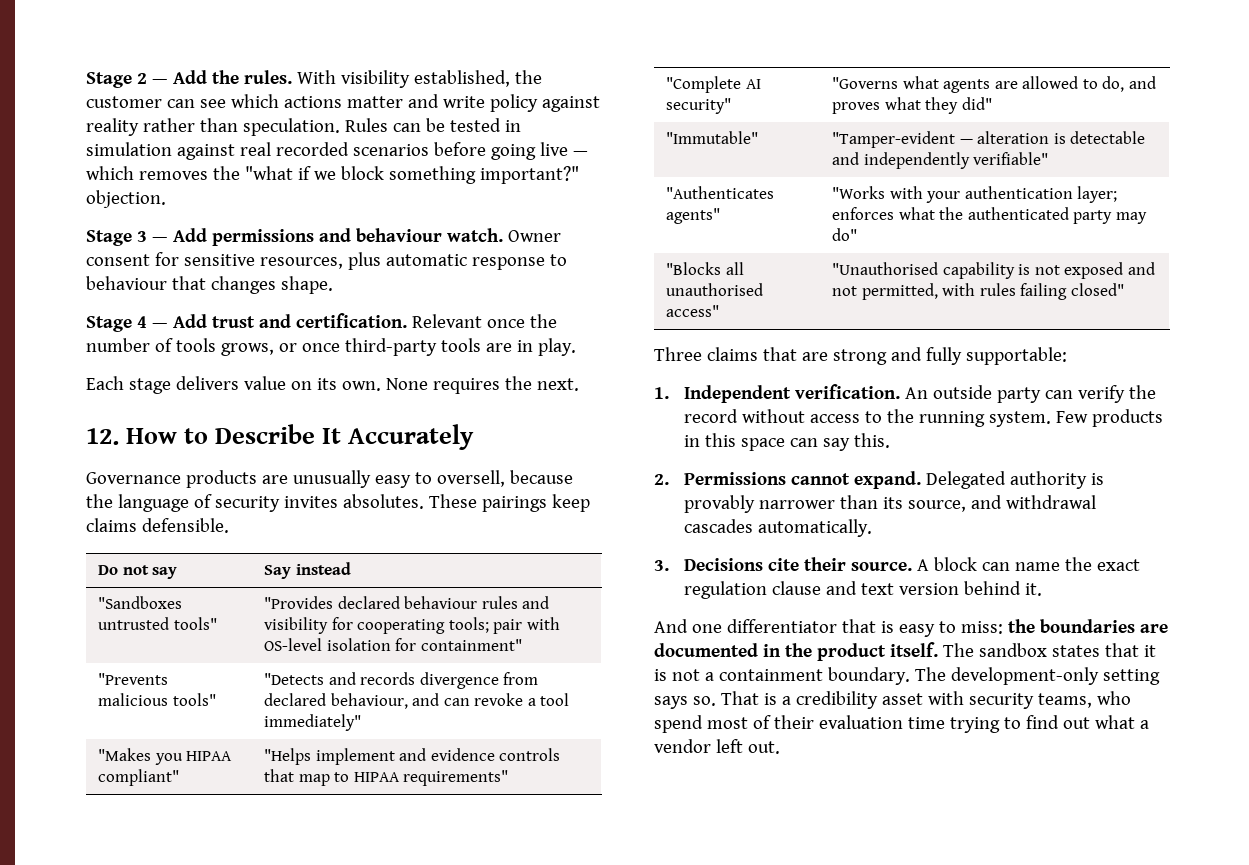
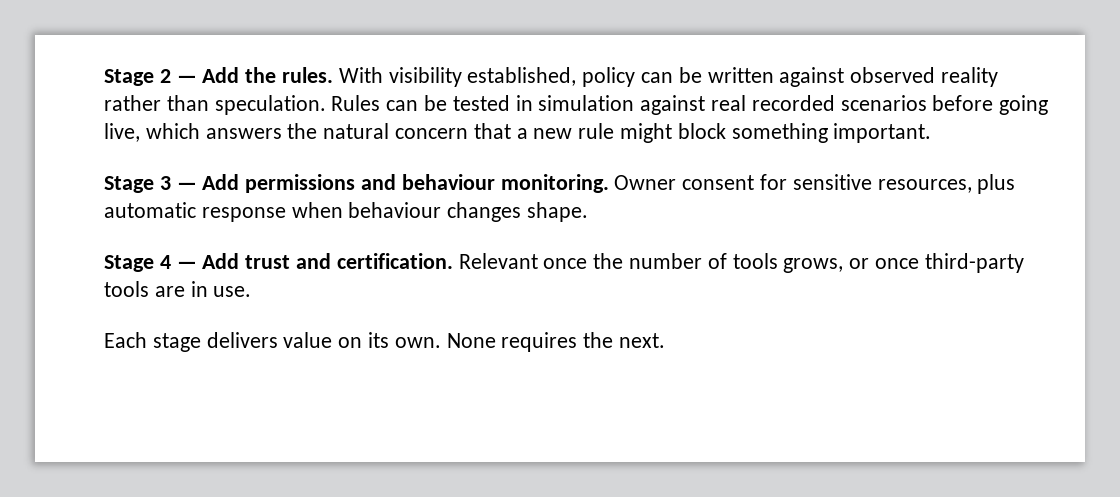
[514,70,542,84] [86,94,600,112] the customer can see which actions matter and write policy against -> [582,67,936,87] policy can be written against observed
[539,142,588,156] [86,166,579,184] [86,190,166,208] live — which removes the "what if we block something important?" objection. -> [104,123,932,143] live, which answers the natural concern that a new rule might block something important.
[446,228,503,242] watch. -> [500,174,609,193] monitoring.
[549,254,567,266] [86,276,206,290] to behaviour that -> [291,202,442,218] when behaviour
[537,338,576,356] play. -> [213,286,252,297] use.
[86,424,475,450] [86,470,573,488] [86,494,590,512] [86,518,229,533] [98,565,178,579] [264,562,351,579] [98,596,183,609] [98,617,217,630] [264,596,550,609] [264,617,560,634] [264,638,522,651] [98,673,169,685] [98,693,216,706] [264,672,539,689] [264,693,570,709] [264,714,362,731] [98,748,233,765] [98,769,180,786] [264,748,561,765] [264,769,509,786] [666,76,761,93] [666,98,732,114] [832,76,1156,93] [832,97,992,114] [666,131,759,144] [832,131,1146,148] [832,152,1049,169] [666,186,775,199] [666,208,721,224] [832,186,1118,203] [832,207,1147,224] [832,228,858,241] [666,262,744,275] [666,283,764,296] [666,305,720,317] [832,262,1155,279] [832,283,1124,300] [654,347,1067,365] [654,384,1157,403] [684,409,1164,427] [684,433,891,451] [654,471,1105,489] [684,495,1097,513] [684,519,873,537] [654,557,1141,571] [684,581,1043,599] [654,619,1168,637] [654,642,1156,661] [654,667,1160,685] [654,691,1131,709] [654,715,1149,733] [654,739,780,754] // 12. How to Describe It Accurately // Governance products are unusually easy to oversell, because the language of security invites absolutes. These pairings keep claims defensible. // Do not say | Say instead // "Sandboxes untrusted tools" | "Provides declared behaviour rules and visibility for cooperating tools; pair with OS-level isolation for containment" // "Prevents malicious tools" | "Detects and records divergence from declared behaviour, and can revoke a tool immediately" // "Makes you HIPAA compliant" | "Helps implement and evidence controls that map to HIPAA requirements" // "Complete AI security" | "Governs what agents are allowed to do, and proves what they did" // "Immutable" | "Tamper-evident — alteration is detectable and independently verifiable" // "Authenticates agents" | "Works with your authentication layer; enforces what the authenticated party may do" // "Blocks all unauthorised access" | "Unauthorised capability is not exposed and not permitted, with rules failing closed" // Three claims that are strong and fully supportable: // 1. Independent verification. An outside party can verify the record without access to the running system. Few products in this space can say this. // 2. Permissions cannot expand. Delegated authority is provably narrower than its source, and withdrawal cascades automatically. // 3. Decisions cite their source. A block can name the exact regulation clause and text version behind it. // And one differentiator that is easy to miss: the boundaries are documented in the product itself. The sandbox states that it is not a containment boundary. The development-only setting says so. That is a credibility asset with security teams, who spend most of their evaluation time trying to find out what a vendor left out. -> (666, 340) none

